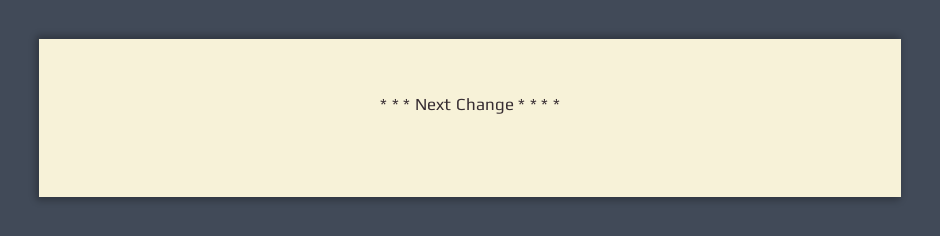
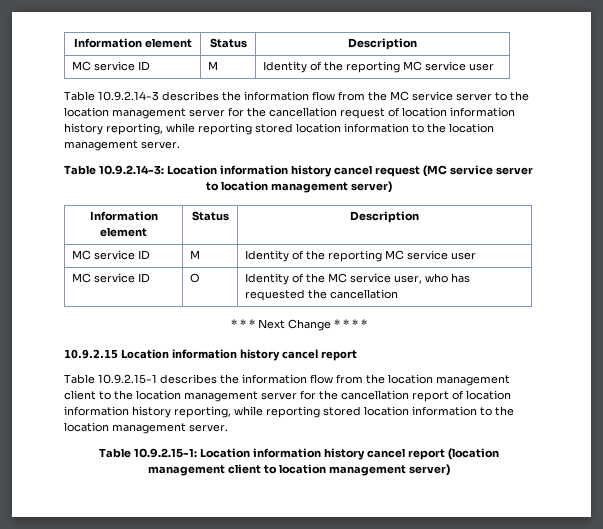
(380, 104) none -> [73,38,192,48] [209,38,247,48] [348,38,417,50] [72,61,151,71] [208,61,219,70] [263,61,495,73] [64,91,529,101] [64,107,515,119] [64,123,494,135] [64,140,180,151] [64,165,533,177] [205,181,392,193] [89,211,158,221] [100,227,147,237] [191,211,229,221] [350,211,419,223] [72,250,151,260] [190,250,201,259] [245,250,477,262] [72,273,151,283] [190,273,201,283] [245,273,471,285] [245,289,399,301] Information element | Status | Description // MC service ID | M | Identity of the reporting MC service user // Table 10.9.2.14-3 describes the information flow from the MC service server to the location management server for the cancellation request of location information history reporting, while reporting stored location information to the location management server. // Table 10.9.2.14-3: Location information history cancel request (MC service server to location management server) // Information element | Status | Description // MC service ID | M | Identity of the reporting MC service user // MC service ID | O | Identity of the MC service user, who has requested the cancellation //
(560, 104) none -> [64,349,357,361] [64,374,510,386] [64,390,511,402] [64,406,514,418] [64,422,228,434] [98,448,499,460] [147,464,450,476] // 10.9.2.15 Location information history cancel report // Table 10.9.2.15-1 describes the information flow from the location management client to the location management server for the cancellation report of location information history reporting, while reporting stored location information to the location management server. // Table 10.9.2.15-1: Location information history cancel report (location management client to location management server)

